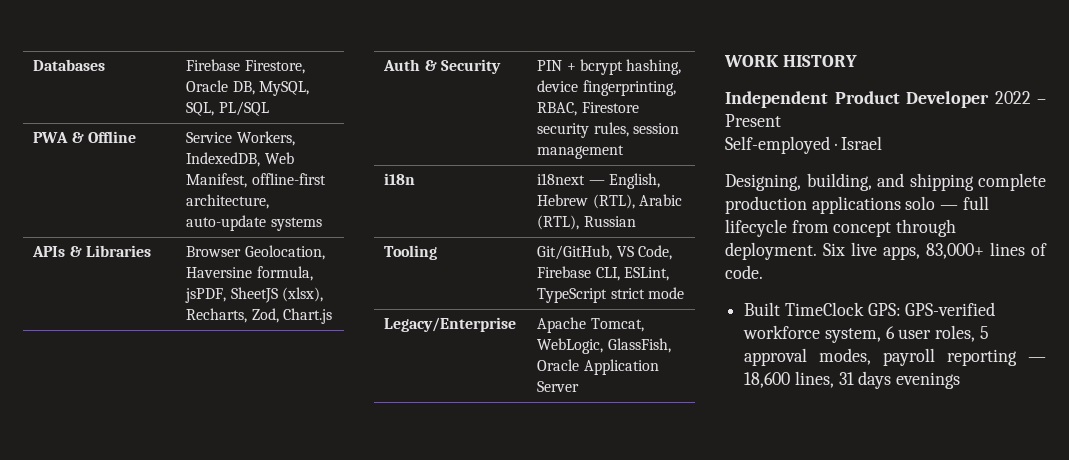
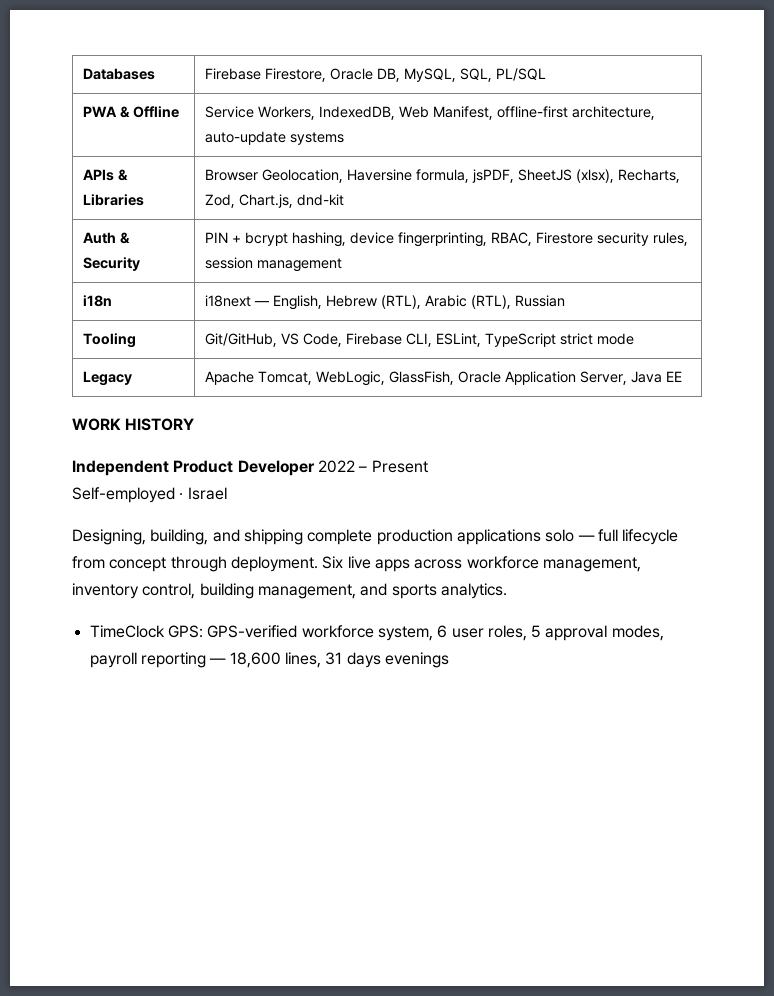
[283,308,333,324] Chart.js -> [238,194,344,208] Chart.js, dnd-kit
[384,317,517,332] Legacy/Enterprise -> [82,371,132,386] Legacy
[537,381,580,392] Server -> [579,371,682,385] Server, Java EE
[883,242,1047,260] [725,265,763,279] [744,302,781,316] apps, 83,000+ lines of code. // Built -> [374,556,641,572] [72,583,507,599] apps across workforce management, inventory control, building management, and sports analytics. //

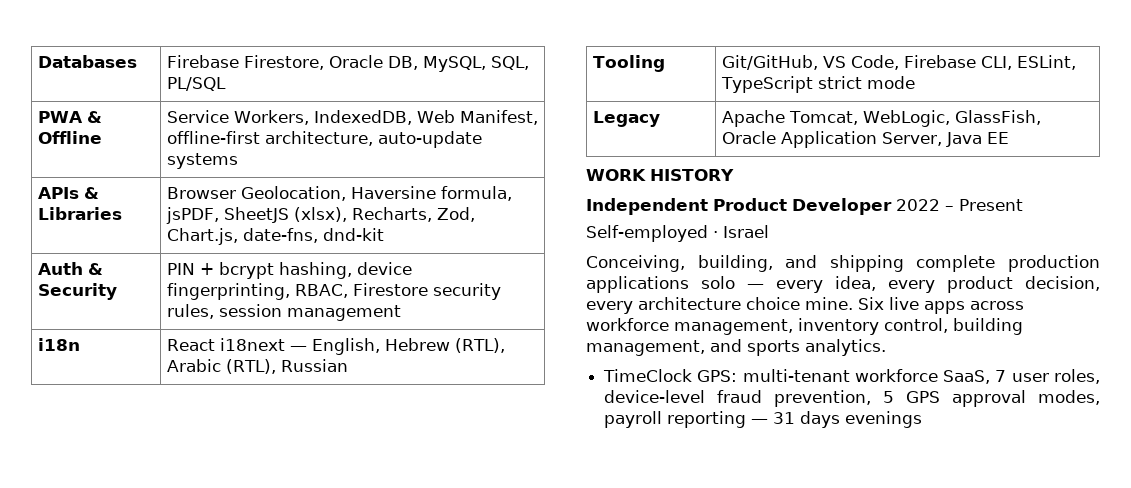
(293, 201) none -> [242,228,318,243] date-fns,
(112, 301) none -> [166,339,215,351] React
[72,529,146,545] Designing, -> [586,255,685,272] Conceiving,
[597,529,679,545] [72,556,318,572] full lifecycle from concept through deployment. -> [776,276,1100,293] [586,297,853,314] every idea, every product decision, every architecture choice mine.
[207,625,542,641] GPS-verified workforce system, 6 user roles, 5 -> [742,369,1100,384] [604,390,941,407] multi-tenant workforce SaaS, 7 user roles, device-level fraud prevention, 5 GPS
[229,652,321,668] 18,600 lines, -> (769, 421) none

